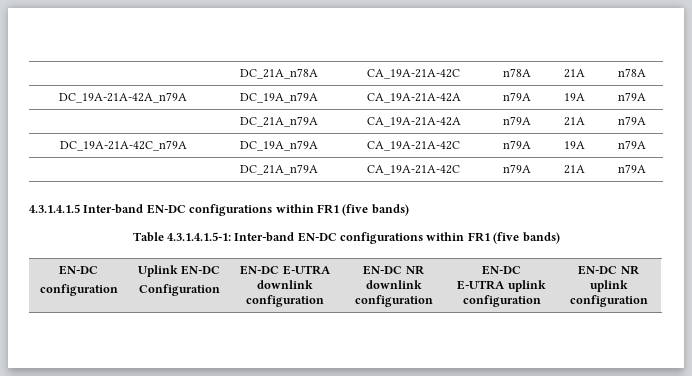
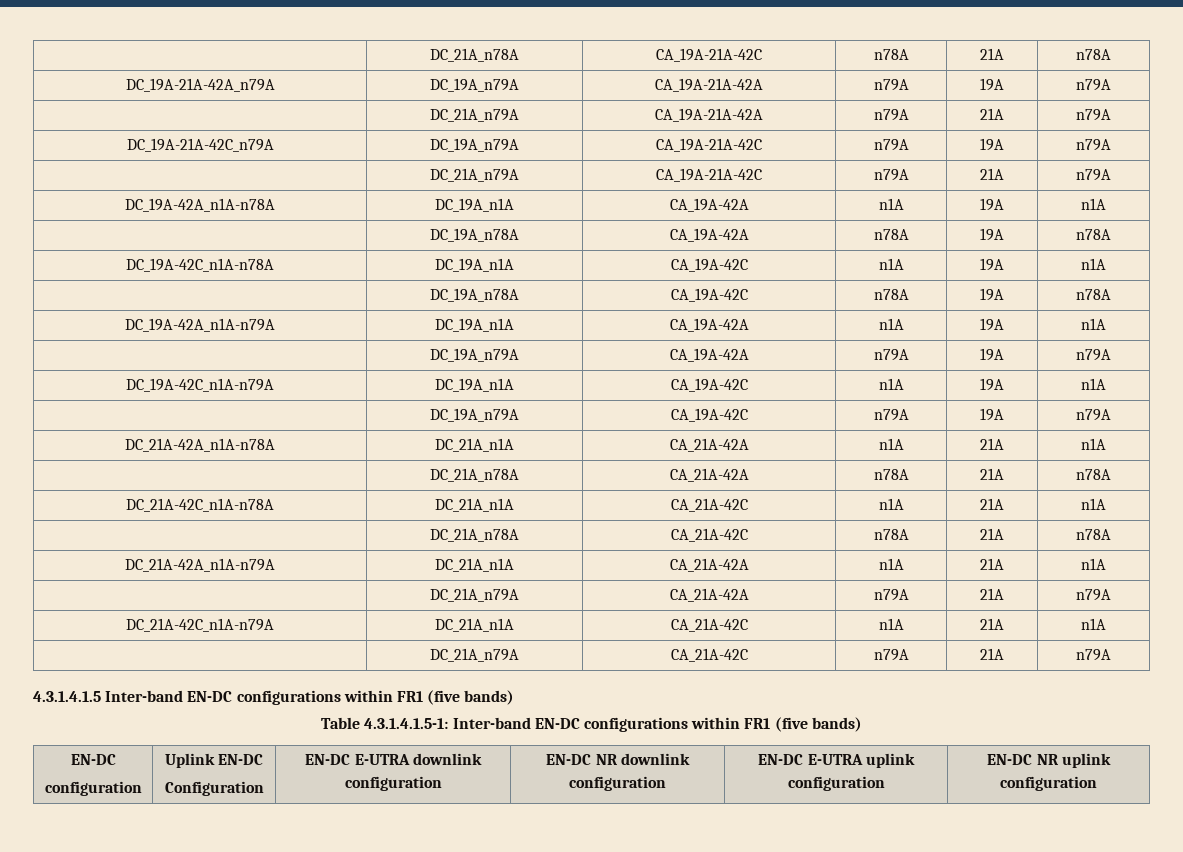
(646, 168) none -> [124,198,275,212] [435,198,514,212] [669,198,749,212] [878,198,904,210] [980,198,1004,211] [1081,198,1106,210] [430,228,519,242] [669,228,749,242] [873,229,909,240] [980,228,1004,241] [1076,229,1111,240] [125,258,274,272] [435,258,514,272] [670,258,748,272] [878,258,904,270] [980,258,1004,271] [1081,258,1106,270] [430,288,519,302] [670,288,748,302] [873,289,909,300] [980,288,1004,301] [1076,289,1111,300] [124,318,275,332] [435,318,514,332] [669,318,749,332] [878,318,904,330] [980,318,1004,331] [1081,318,1106,330] [430,348,519,362] [669,348,749,362] [873,349,909,361] [980,348,1004,361] [1076,349,1111,361] [125,378,274,392] [435,378,514,392] [670,378,748,392] [878,378,904,390] [980,378,1004,391] [1081,378,1106,390] [430,408,519,422] [670,408,748,422] [873,409,909,421] [980,408,1004,421] [1076,409,1111,421] [124,438,275,452] [435,438,514,452] [669,438,749,452] [878,438,904,450] [980,438,1004,450] [1081,438,1106,450] [430,468,519,482] [669,468,749,482] [873,469,909,480] [980,468,1004,480] [1076,469,1111,480] [125,498,274,512] [435,498,514,512] [670,498,748,512] [878,498,904,510] [980,498,1004,510] [1081,498,1106,510] [430,528,519,542] [670,528,748,542] [873,529,909,540] [980,528,1004,540] [1076,529,1111,540] [124,558,275,572] [435,558,514,572] [669,558,749,572] [878,558,904,570] [980,558,1004,570] [1081,558,1106,570] [430,588,519,602] [669,588,749,602] [873,589,909,601] [980,588,1004,600] [1076,589,1111,601] [125,618,274,632] [435,618,514,632] [670,618,748,632] [878,618,904,630] [980,618,1004,630] [1081,618,1106,630] [430,648,519,662] [670,648,748,662] [873,649,909,661] [980,648,1004,660] [1076,649,1111,661] // DC_19A-42A_n1A-n78A | DC_19A_n1A | CA_19A-42A | n1A | 19A | n1A // | DC_19A_n78A | CA_19A-42A | n78A | 19A | n78A // DC_19A-42C_n1A-n78A | DC_19A_n1A | CA_19A-42C | n1A | 19A | n1A // | DC_19A_n78A | CA_19A-42C | n78A | 19A | n78A // DC_19A-42A_n1A-n79A | DC_19A_n1A | CA_19A-42A | n1A | 19A | n1A // | DC_19A_n79A | CA_19A-42A | n79A | 19A | n79A // DC_19A-42C_n1A-n79A | DC_19A_n1A | CA_19A-42C | n1A | 19A | n1A // | DC_19A_n79A | CA_19A-42C | n79A | 19A | n79A // DC_21A-42A_n1A-n78A | DC_21A_n1A | CA_21A-42A | n1A | 21A | n1A // | DC_21A_n78A | CA_21A-42A | n78A | 21A | n78A // DC_21A-42C_n1A-n78A | DC_21A_n1A | CA_21A-42C | n1A | 21A | n1A // | DC_21A_n78A | CA_21A-42C | n78A | 21A | n78A // DC_21A-42A_n1A-n79A | DC_21A_n1A | CA_21A-42A | n1A | 21A | n1A // | DC_21A_n79A | CA_21A-42A | n79A | 21A | n79A // DC_21A-42C_n1A-n79A | DC_21A_n1A | CA_21A-42C | n1A | 21A | n1A // | DC_21A_n79A | CA_21A-42C | n79A | 21A | n79A

